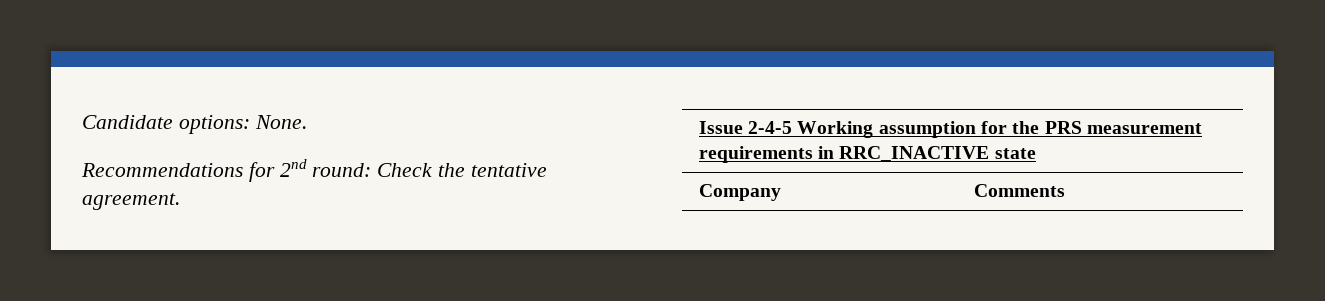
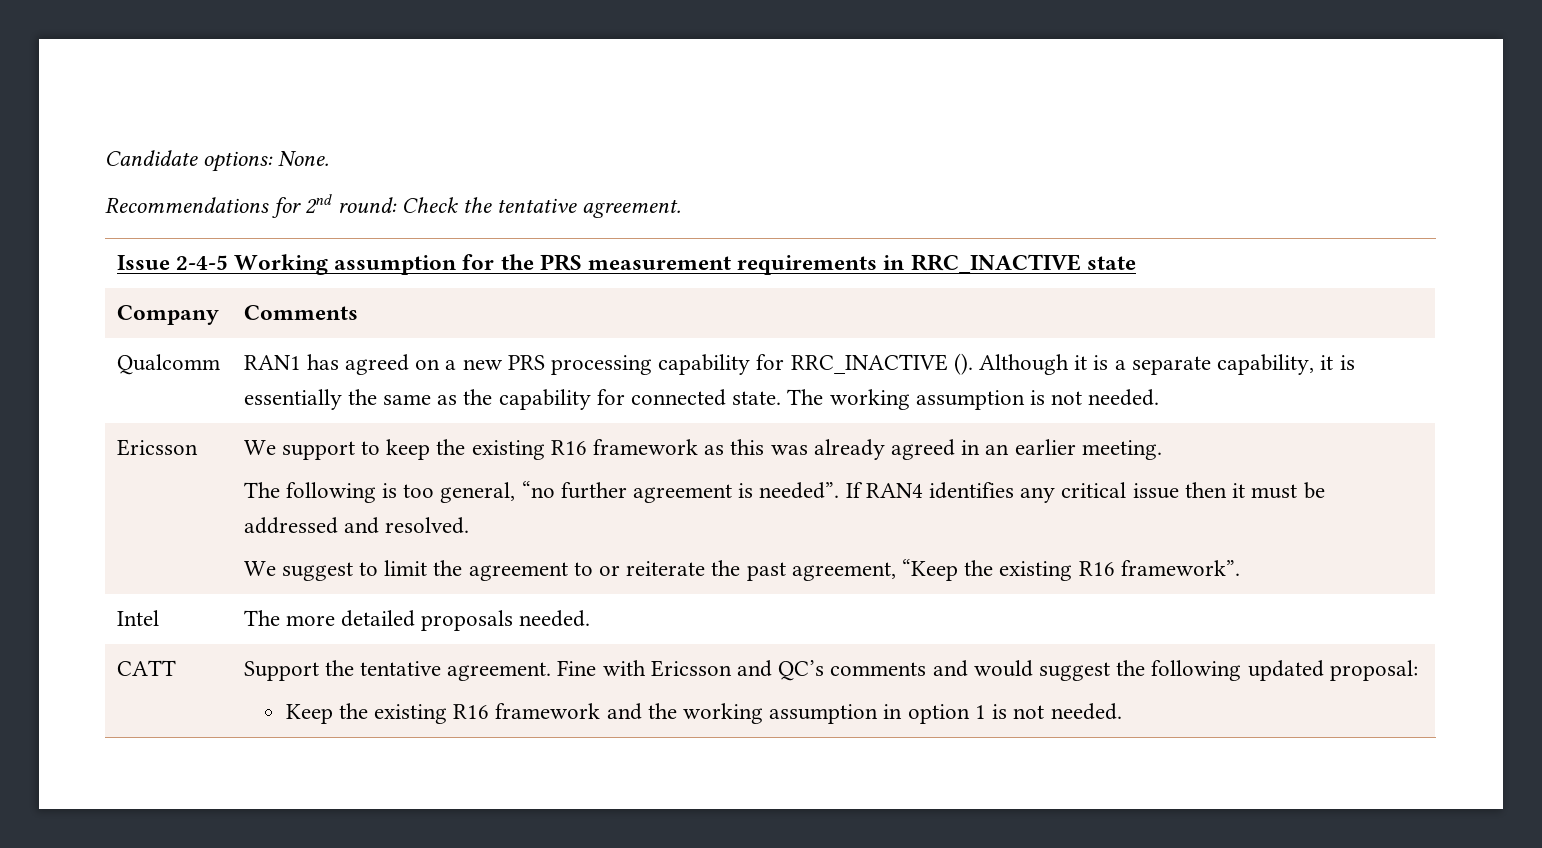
(1065, 190) none -> [116,354,220,375] [243,353,1355,375] [243,389,1160,410] [116,439,198,456] [243,439,1162,460] [243,481,1325,503] [243,517,469,534] [243,559,1240,581] [116,610,159,626] [243,610,591,631] [116,660,176,676] [243,660,1418,681] [285,703,1122,724] // Qualcomm | RAN1 has agreed on a new PRS processing capability for RRC_INACTIVE (). Although it is a separate capability, it is essentially the same as the capability for connected state. The working assumption is not needed. // Ericsson | We support to keep the existing R16 framework as this was already agreed in an earlier meeting. // The following is too general, “no further agreement is needed”. If RAN4 identifies any critical issue then it must be addressed and resolved. // We suggest to limit the agreement to or reiterate the past agreement, “Keep the existing R16 framework”. // Intel | The more detailed proposals needed. // CATT | Support the tentative agreement. Fine with Ericsson and QC’s comments and would suggest the following updated proposal: // Keep the existing R16 framework and the working assumption in option 1 is not needed.

